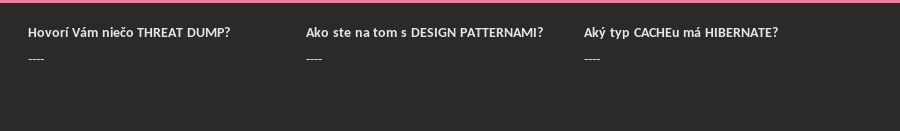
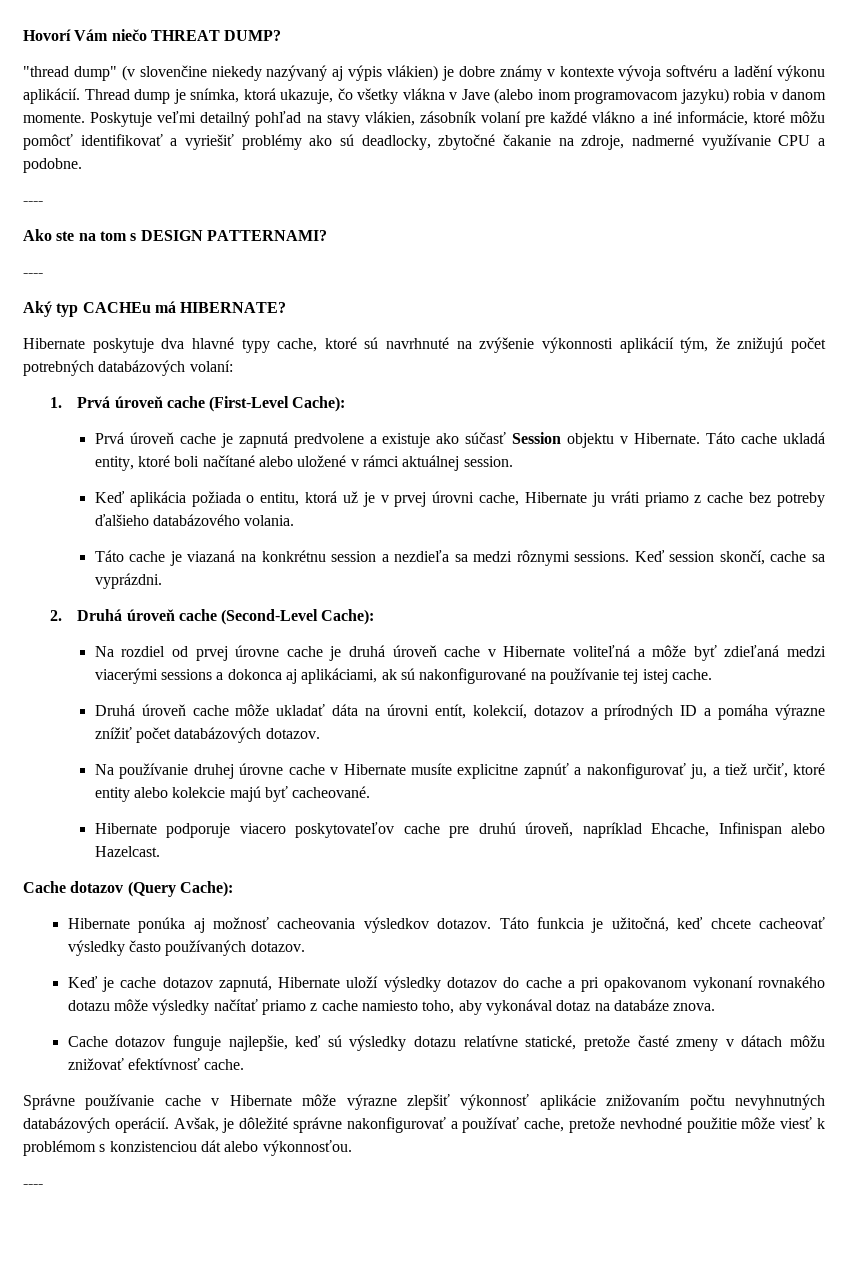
(231, 32) none -> [23,65,826,81] [23,88,826,104] [23,111,826,127] [23,134,825,150] [23,158,82,173] // "thread dump" (v slovenčine niekedy nazývaný aj výpis vlákien) je dobre známy v kontexte vývoja softvéru a ladění výkonu aplikácií. Thread dump je snímka, ktorá ukazuje, čo všetky vlákna v Jave (alebo inom programovacom jazyku) robia v danom momente. Poskytuje veľmi detailný pohľad na stavy vlákien, zásobník volaní pre každé vlákno a iné informácie, ktoré môžu pomôcť identifikovať a vyriešiť problémy ako sú deadlocky, zbytočné čakanie na zdroje, nadmerné využívanie CPU a podobne.
(779, 32) none -> [23,337,826,353] [23,360,233,376] [50,396,346,412] [94,432,825,448] [94,455,513,471] [94,491,826,507] [94,514,295,526] [94,550,826,566] [94,573,162,589] [50,609,375,625] [94,645,826,661] [94,668,712,684] [94,704,825,720] [94,727,320,743] [94,763,825,779] [94,786,371,802] [94,822,826,838] [94,846,160,857] [23,881,233,897] [67,917,826,933] [67,940,305,956] [67,976,825,992] [67,999,716,1015] [67,1035,826,1051] [67,1058,245,1070] [23,1094,825,1110] [23,1117,825,1133] [23,1140,352,1156] // Hibernate poskytuje dva hlavné typy cache, ktoré sú navrhnuté na zvýšenie výkonnosti aplikácií tým, že znižujú počet potrebných databázových volaní: // 1. Prvá úroveň cache (First-Level Cache): // Prvá úroveň cache je zapnutá predvolene a existuje ako súčasť Session objektu v Hibernate. Táto cache ukladá entity, ktoré boli načítané alebo uložené v rámci aktuálnej session. // Keď aplikácia požiada o entitu, ktorá už je v prvej úrovni cache, Hibernate ju vráti priamo z cache bez potreby ďalšieho databázového volania. // Táto cache je viazaná na konkrétnu session a nezdieľa sa medzi rôznymi sessions. Keď session skončí, cache sa vyprázdni. // 2. Druhá úroveň cache (Second-Level Cache): // Na rozdiel od prvej úrovne cache je druhá úroveň cache v Hibernate voliteľná a môže byť zdieľaná medzi viacerými sessions a dokonca aj aplikáciami, ak sú nakonfigurované na používanie tej istej cache. // Druhá úroveň cache môže ukladať dáta na úrovni entít, kolekcií, dotazov a prírodných ID a pomáha výrazne znížiť počet databázových dotazov. // Na používanie druhej úrovne cache v Hibernate musíte explicitne zapnúť a nakonfigurovať ju, a tiež určiť, ktoré entity alebo kolekcie majú byť cacheované. // Hibernate podporuje viacero poskytovateľov cache pre druhú úroveň, napríklad Ehcache, Infinispan alebo Hazelcast. // Cache dotazov (Query Cache): // Hibernate ponúka aj možnosť cacheovania výsledkov dotazov. Táto funkcia je užitočná, keď chcete cacheovať výsledky často používaných dotazov. // Keď je cache dotazov zapnutá, Hibernate uloží výsledky dotazov do cache a pri opakovanom vykonaní rovnakého dotazu môže výsledky načítať priamo z cache namiesto toho, aby vykonával dotaz na databáze znova. // Cache dotazov funguje najlepšie, keď sú výsledky dotazu relatívne statické, pretože časté zmeny v dátach môžu znižovať efektívnosť cache. // Správne používanie cache v Hibernate môže výrazne zlepšiť výkonnosť aplikácie znižovaním počtu nevyhnutných databázových operácií. Avšak, je dôležité správne nakonfigurovať a používať cache, pretože nevhodné použitie môže viesť k problémom s konzistenciou dát alebo výkonnosťou.

